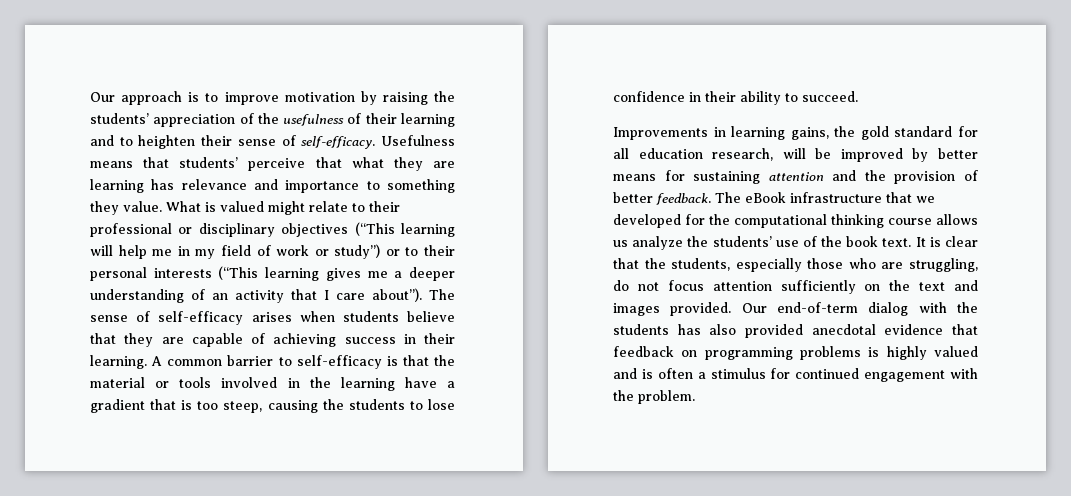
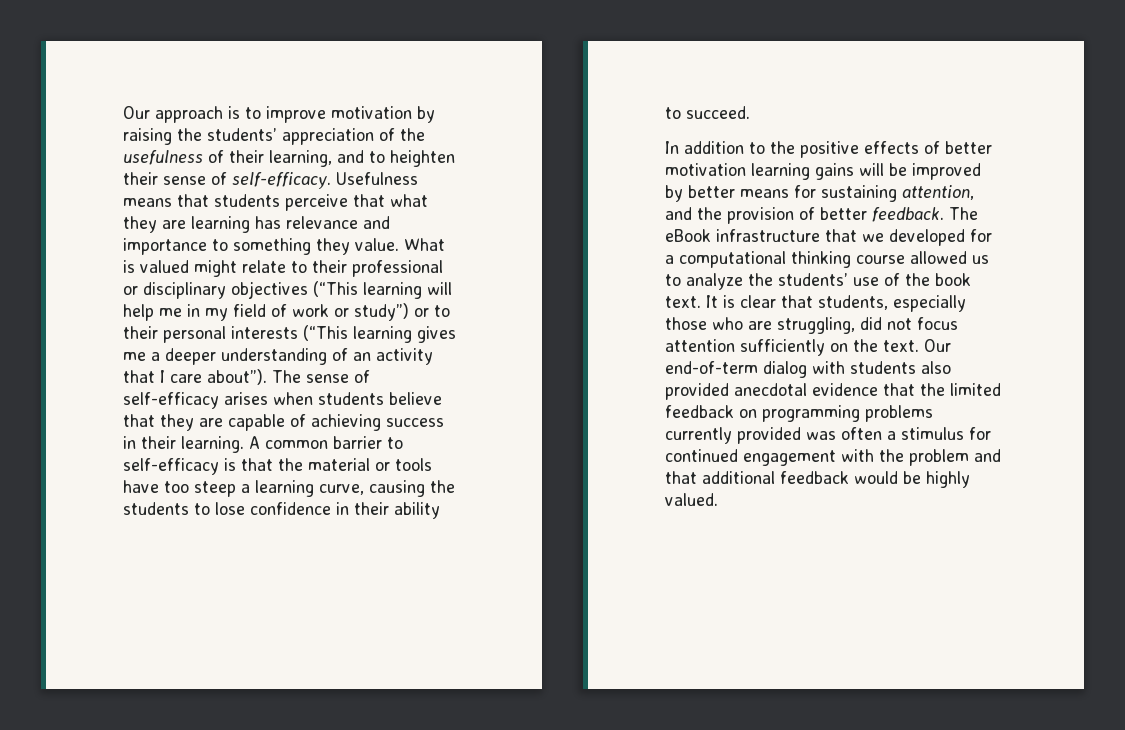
[400,113,455,127] learning -> [269,150,332,167] learning,
[179,157,239,168] students’ -> [214,194,280,207] students
[221,377,455,391] [90,399,263,413] involved in the learning have a gradient that is too steep, -> [123,480,364,497] have too steep a learning curve,
[613,126,978,140] [613,148,774,161] Improvements in learning gains, the gold standard for all education research, -> [665,141,992,158] [665,163,854,180] In addition to the positive effects of better motivation learning gains
[768,172,824,181] attention -> [902,185,974,200] attention,
[709,214,730,225] the -> [665,255,674,264] a
[936,214,978,225] [613,240,628,247] allows us -> [910,251,989,264] [665,274,681,286] allowed us to
[644,258,666,269] the -> (813, 301) none
[613,280,629,291] do -> [860,317,882,330] did
[919,280,978,291] [613,302,732,316] text and images provided. -> [883,340,919,352] text.
[957,302,978,313] [613,324,701,335] the students has -> [850,361,916,374] students
(978, 329) none -> [920,383,1001,396] the limited
[868,346,978,360] [613,368,653,379] is highly valued and is -> [665,427,836,444] currently provided was
[638,390,695,404] problem. -> [909,449,1001,466] [665,471,970,488] [665,493,718,506] problem and that additional feedback would be highly valued.

